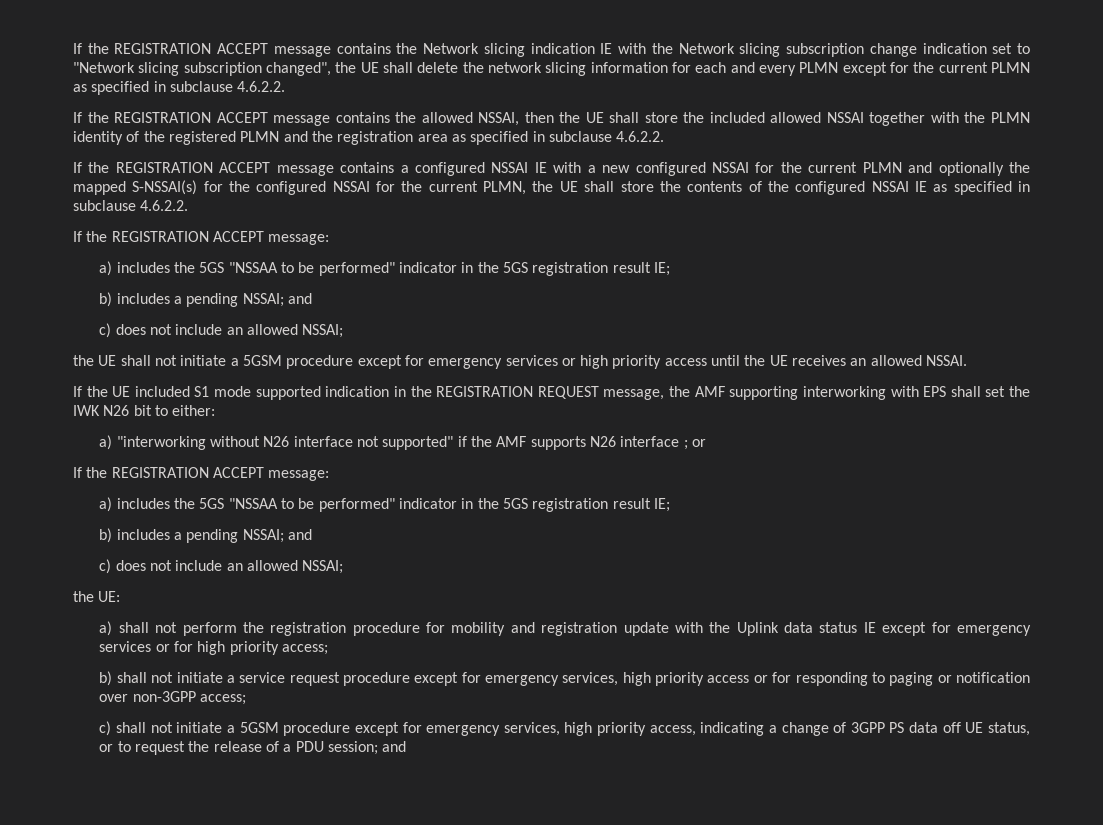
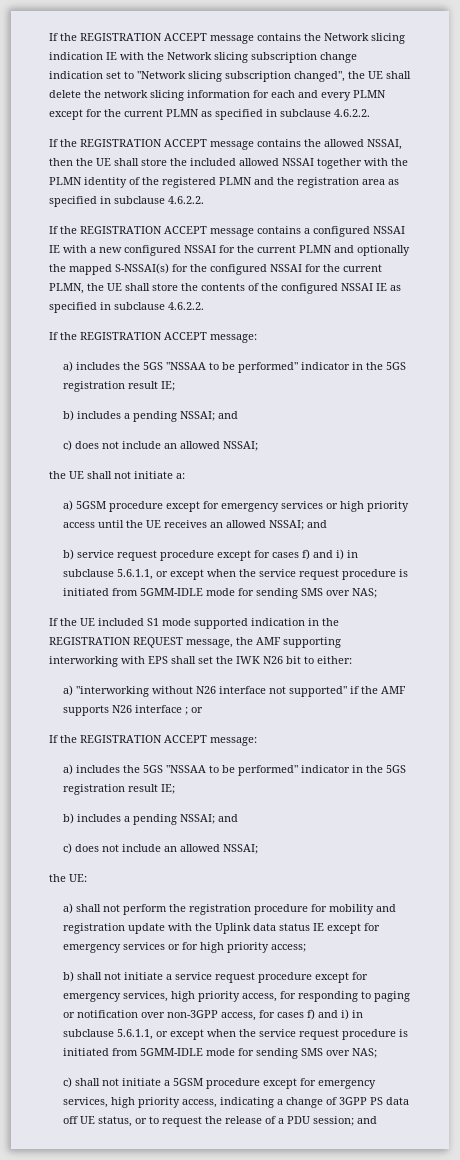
[230,358,239,366] a -> [176,473,185,479] [62,500,73,511] a: // a)
[926,355,968,366] NSSAI. -> [268,520,327,530] [62,549,358,561] [62,569,408,580] [62,588,377,599] NSSAI; and // b) service request procedure except for cases f) and i) in subclause 5.6.1.1, or except when the service request procedure is initiated from 5GMM-IDLE mode for sending SMS over NAS;
[707,675,768,683] access or -> [241,993,277,1002] access,
[200,694,247,705] access; -> [220,1009,363,1021] [62,1029,408,1040] [62,1048,377,1059] access, for cases f) and i) in subclause 5.6.1.1, or except when the service request procedure is initiated from 5GMM-IDLE mode for sending SMS over NAS;

